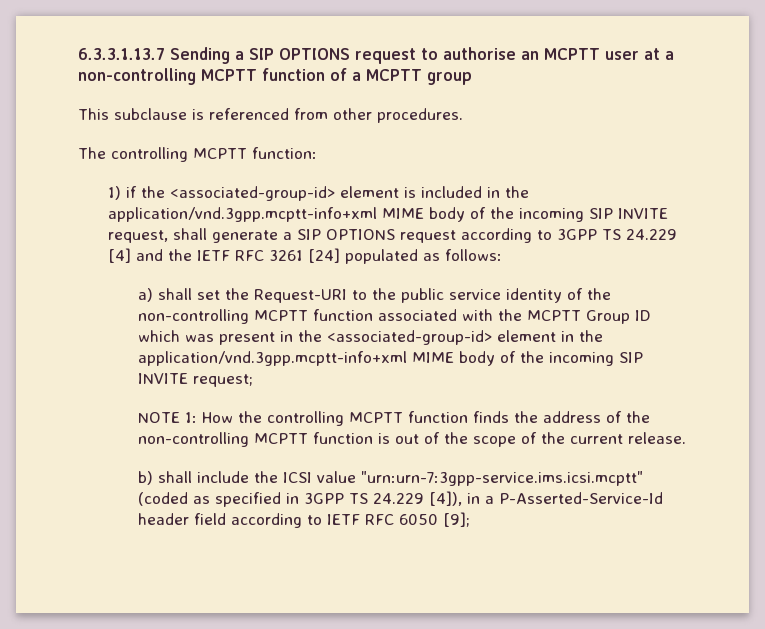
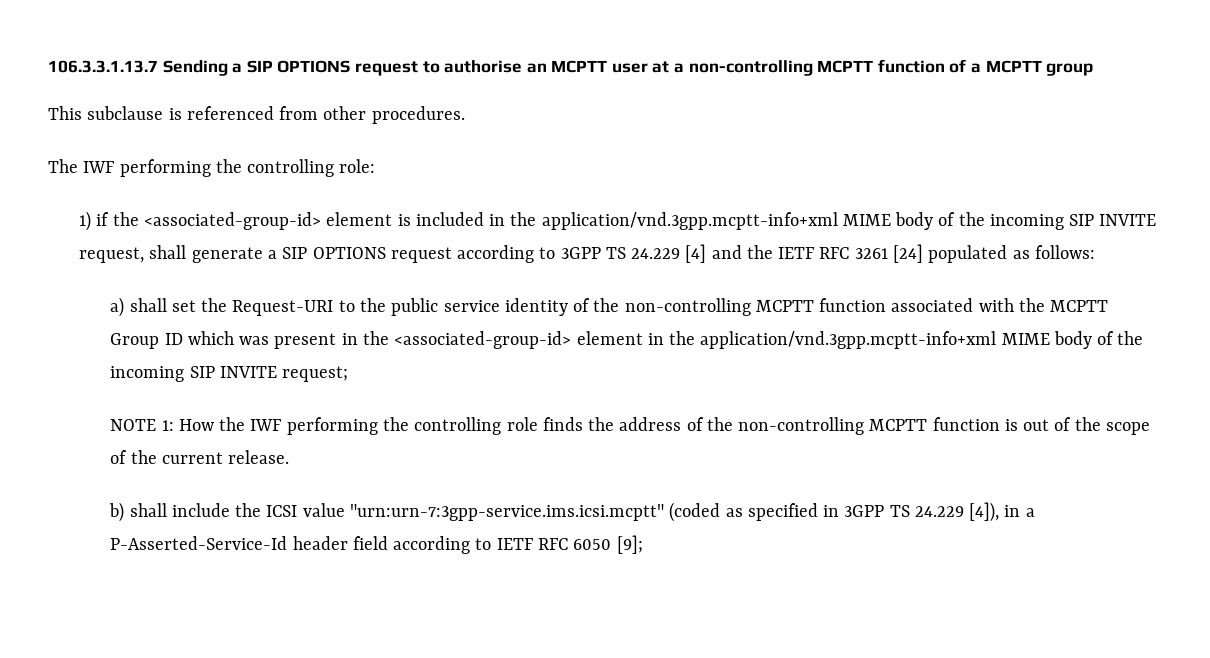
[78,48,165,60] 6.3.3.1.13.7 -> [48,60,158,73] 106.3.3.1.13.7
[111,147,317,162] controlling MCPTT function: -> [83,159,376,177] IWF performing the controlling role:
[267,411,469,426] controlling MCPTT function -> [250,417,538,435] IWF performing the controlling role

